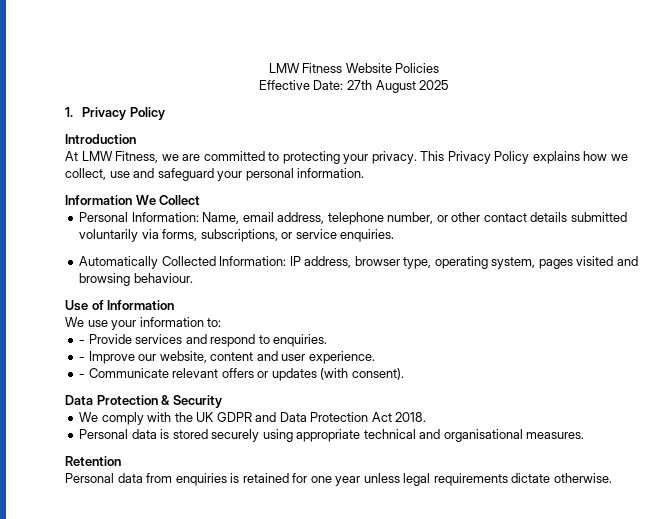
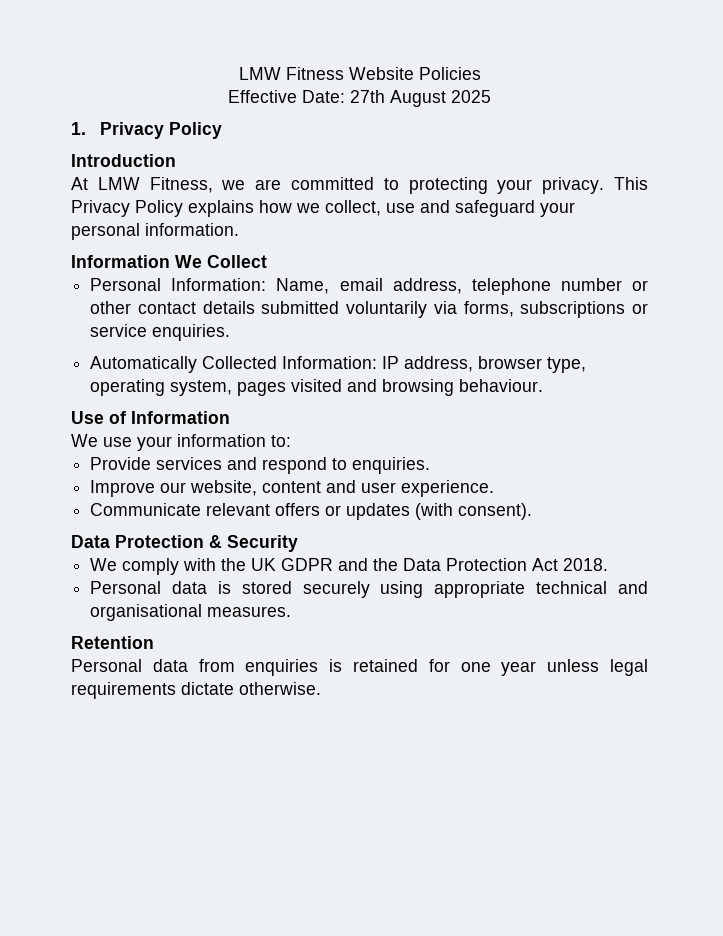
[387,212,434,224] number, -> [560,278,622,291] number
[200,229,278,242] subscriptions, -> [520,301,626,318] subscriptions
[79,339,86,344] - -> (291, 441) none
[79,356,86,361] - -> (431, 465) none
[79,373,86,378] - -> (495, 488) none
(277, 417) none -> [373,558,399,571] the

